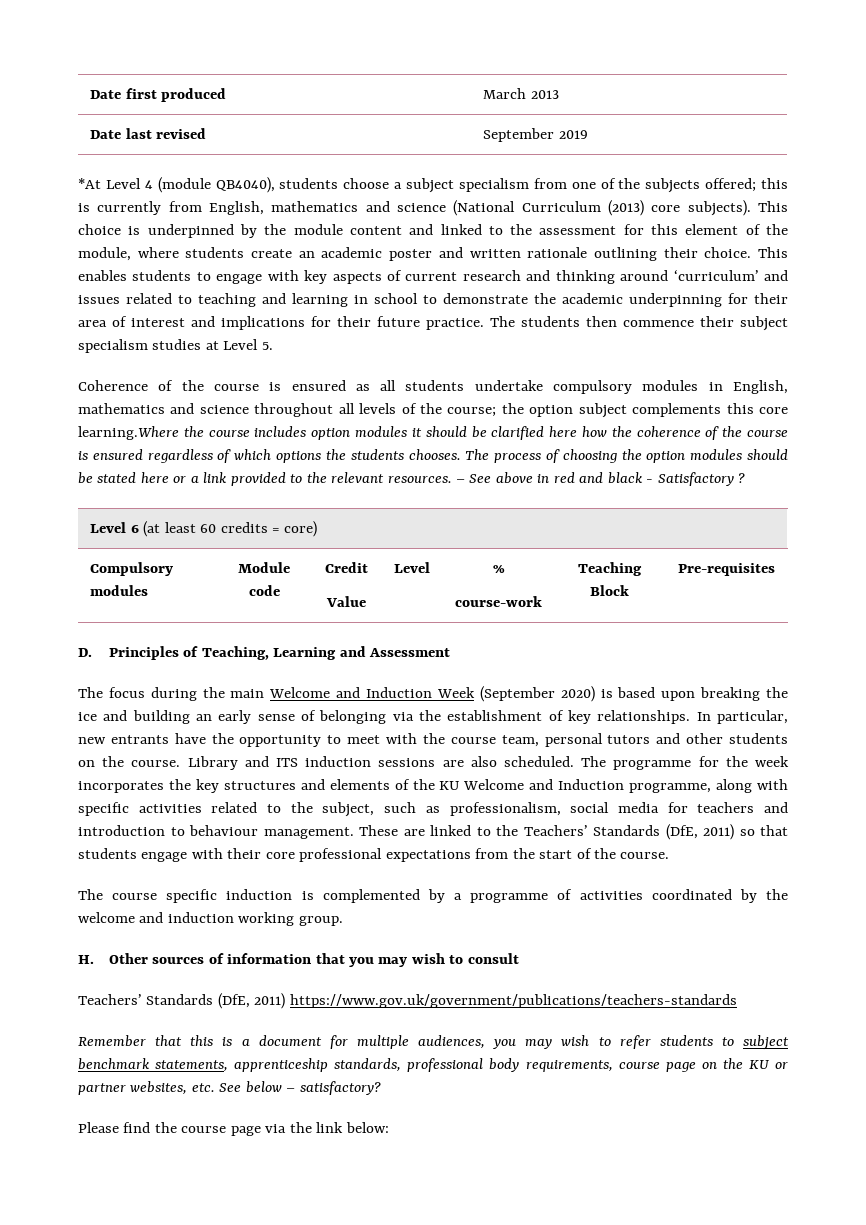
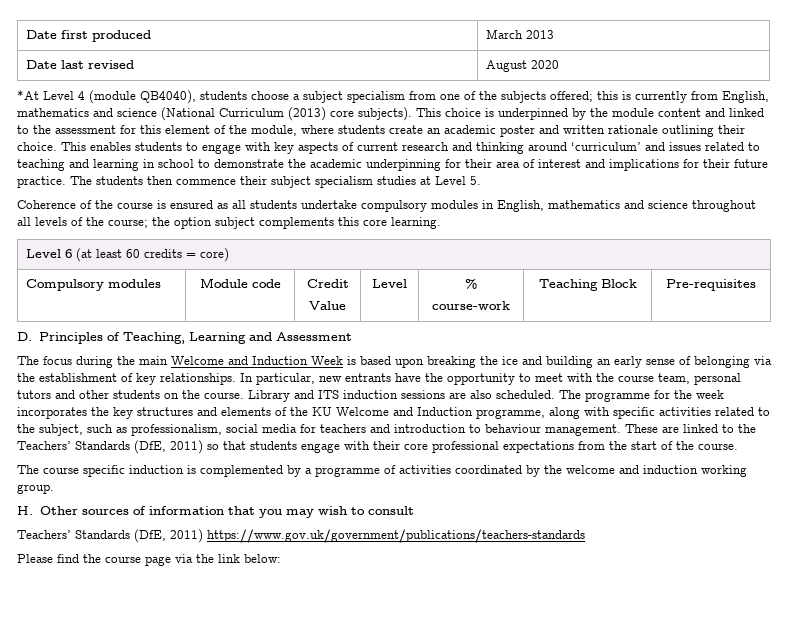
[483,128,588,142] September 2019 -> [485,60,559,72] August 2020
[78,426,788,440] [78,449,788,463] [78,472,746,486] learning.Where the course includes option modules it should be clarified here how the coherence of the course is ensured regardless of which options the students chooses. The process of choosing the option modules should be stated here or a link provided to the relevant resources. – See above in red and black - Satisfactory ? -> [391,217,441,229] learning.
[479,686,595,702] (September 2020) -> (343, 360) none
[78,1035,789,1050] [78,1058,789,1072] [78,1081,381,1095] // Remember that this is a document for multiple audiences, you may wish to refer students to subject benchmark statements, apprenticeship standards, professional body requirements, course page on the KU or partner websites, etc. See below – satisfactory? -> (585, 536) none

